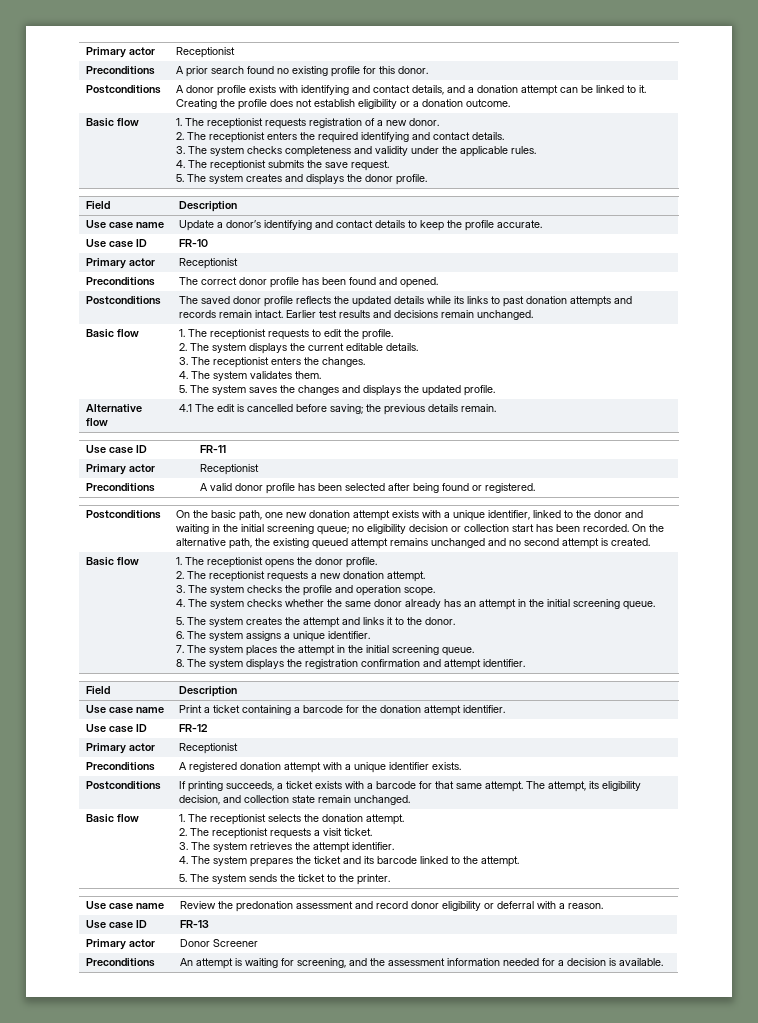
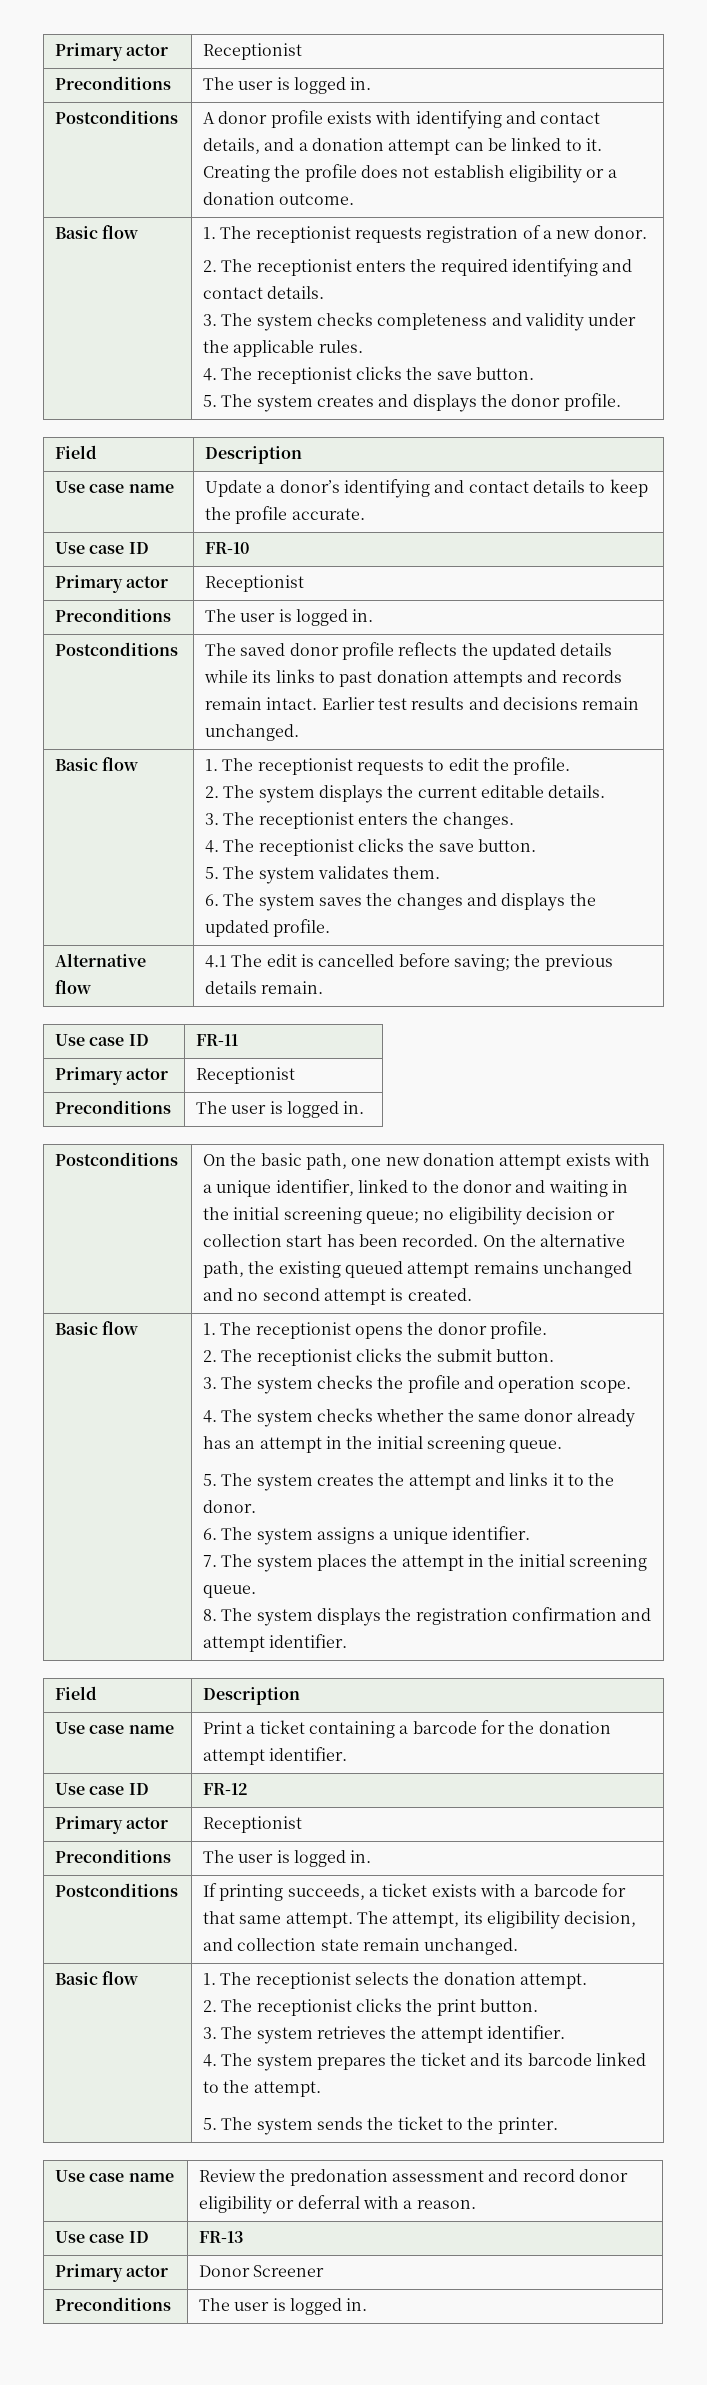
[86,47,156,58] [176,47,236,58] [86,66,156,75] [176,66,429,77] Primary actor | Receptionist // Preconditions | A prior search found no existing profile for this donor. -> [55,43,169,61] [203,43,303,60] [55,76,172,90] [203,77,372,94] Primary actor | Receptionist // Preconditions | The user is logged in.
[268,160,390,171] submits the save request. -> [356,366,535,380] clicks the save button.
[201,277,439,288] correct donor profile has been found and opened. -> [240,609,374,626] user is logged in.
(211, 375) none -> [258,838,537,856] [205,866,255,879] receptionist clicks the save button. // 5. The
[179,385,188,393] 5. -> [205,894,220,906] 6.
[200,483,536,494] A valid donor profile has been selected after being found or registered. -> [196,1101,365,1118] The user is logged in.
[267,571,426,582] requests a new donation attempt. -> [356,1348,555,1362] clicks the submit button.
[179,762,462,773] A registered donation attempt with a unique identifier exists. -> [203,1850,372,1867] The user is logged in.
[270,828,373,839] requests a visit ticket. -> [356,1998,539,2016] clicks the print button.
[180,958,664,969] An attempt is waiting for screening, and the assessment information needed for a decision is available. -> [199,2298,368,2315] The user is logged in.

